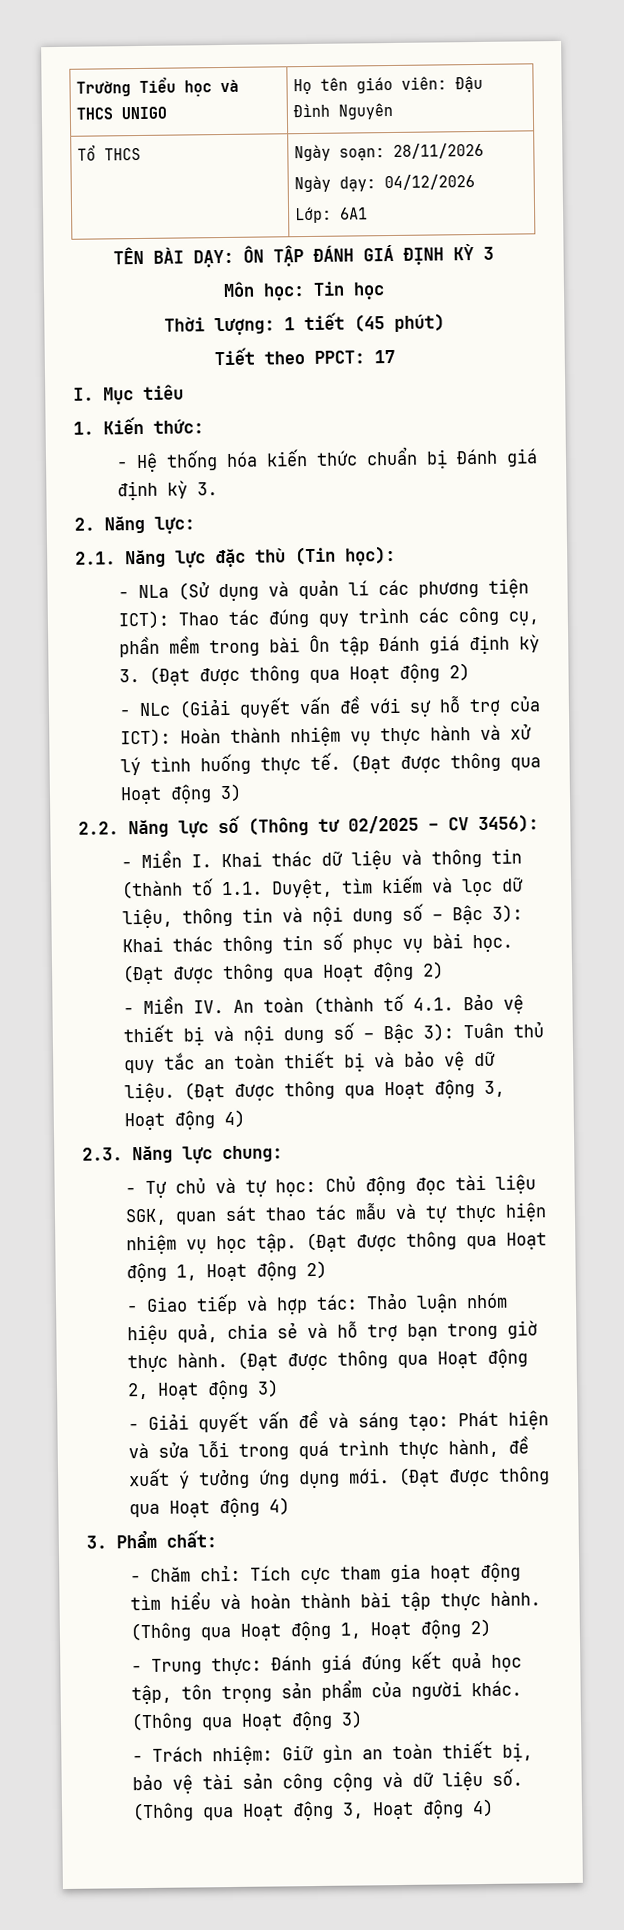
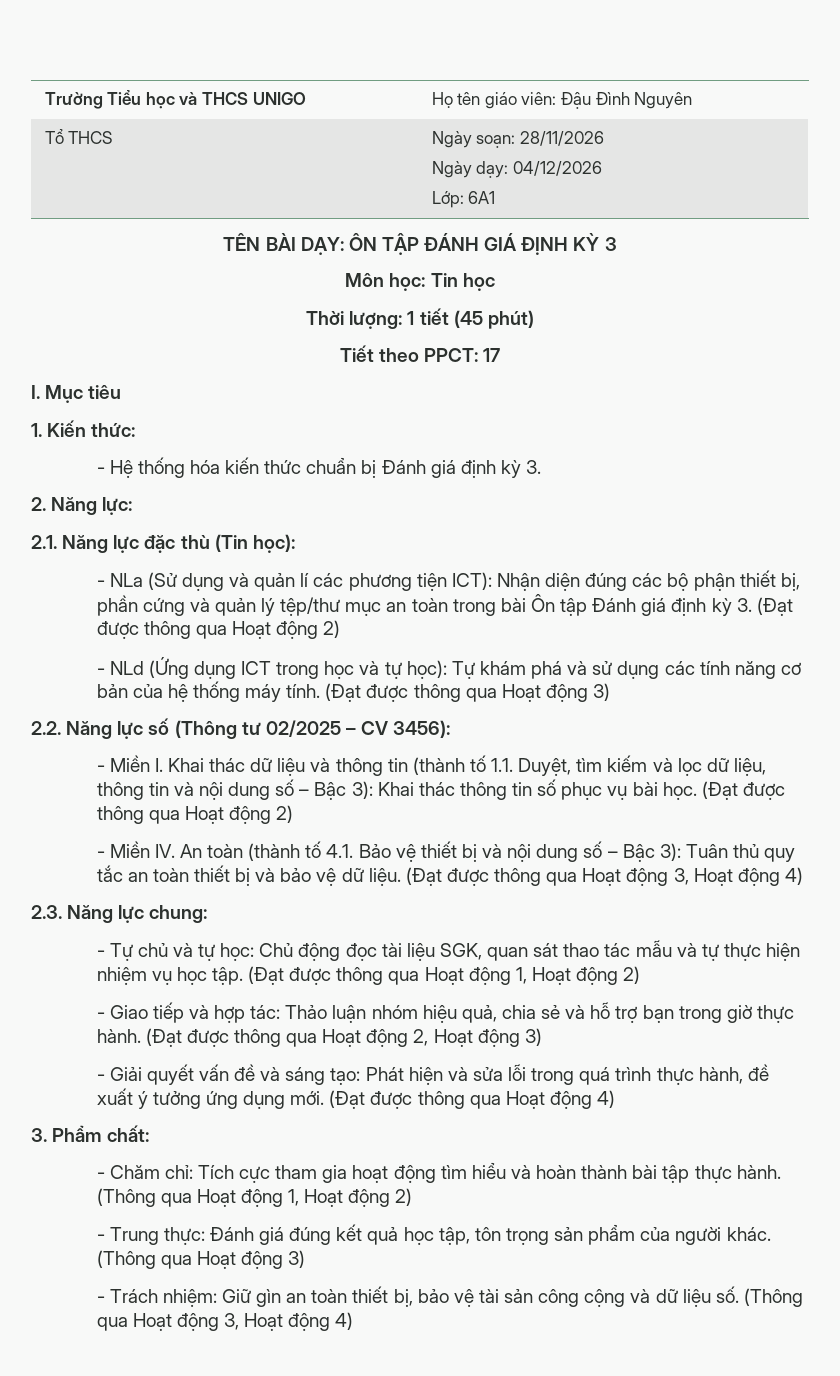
[178,606,540,628] [119,636,201,658] Thao tác đúng quy trình các công cụ, phần mềm -> [496,570,800,591] [96,595,448,616] Nhận diện đúng các bộ phận thiết bị, phần cứng và quản lý tệp/thư mục an toàn
[139,695,542,719] [120,723,533,748] [120,752,342,776] NLc (Giải quyết vấn đề với sự hỗ trợ của ICT): Hoàn thành nhiệm vụ thực hành và xử lý tình huống thực tế. -> [109,656,801,679] [96,681,321,702] NLd (Ứng dụng ICT trong học và tự học): Tự khám phá và sử dụng các tính năng cơ bản của hệ thống máy tính.

